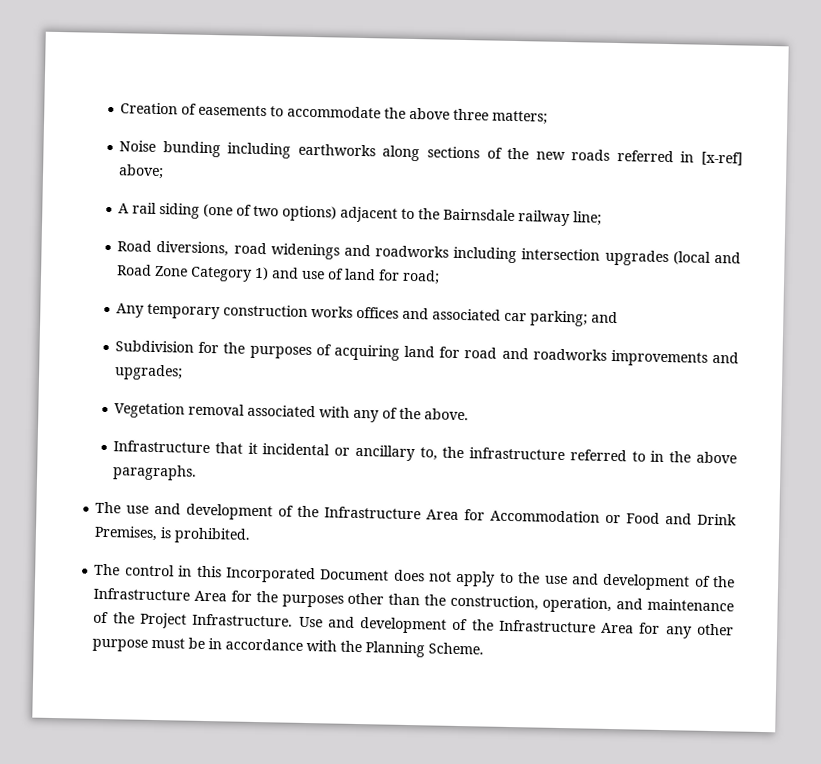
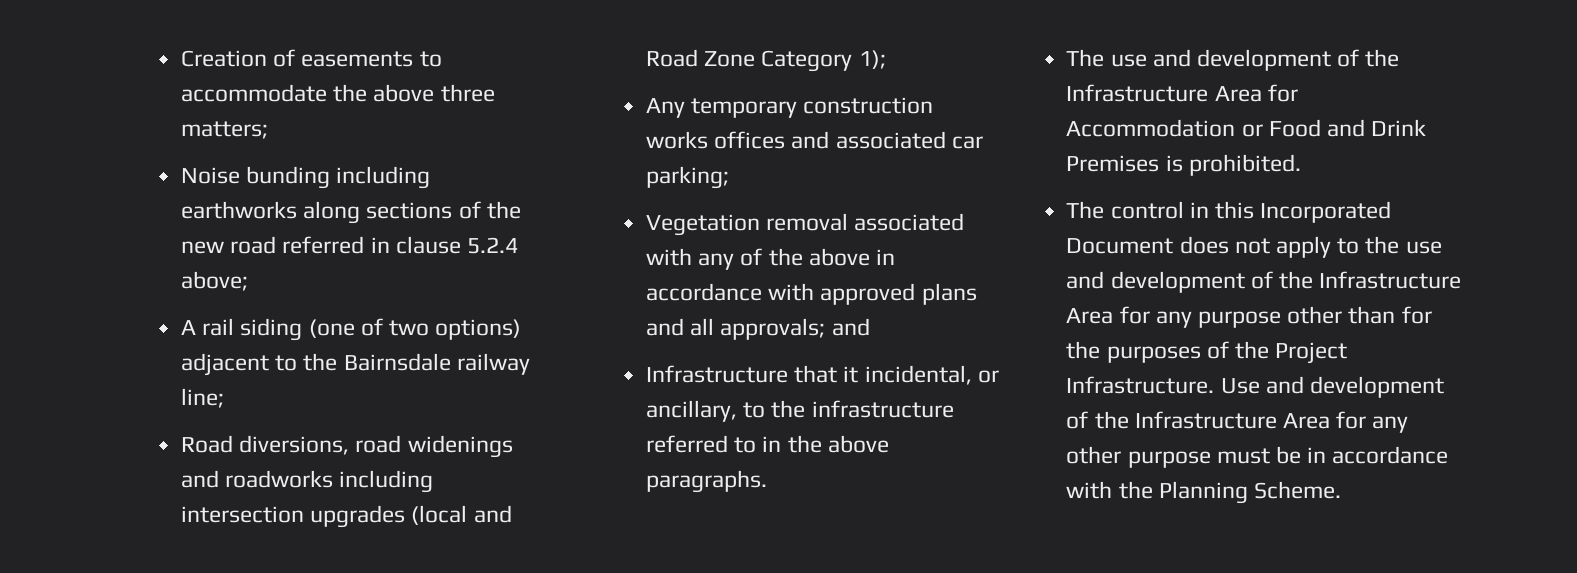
[571,149,611,161] roads -> [230,236,277,254] road
[701,151,744,166] [x-ref] -> [395,236,518,254] clause 5.2.4
[254,266,441,285] 1) and use of land for road; -> [858,50,886,69] 1);
[591,311,619,324] [115,340,739,367] [114,364,184,381] and // Subdivision for the purposes of acquiring land for road and roadworks improvements and upgrades; -> (729, 177) none
[424,408,470,421] above. -> [808,248,895,266] [645,283,977,305] [645,318,870,340] above in accordance with approved plans and all approvals; and
[262,443,438,462] incidental or ancillary to, -> [864,365,999,385] [645,400,766,422] incidental, or ancillary, to
[94,525,159,542] Premises, -> [1066,155,1160,172] Premises
[255,590,734,614] the purposes other than the construction, operation, and maintenance -> [1155,306,1432,328] [1066,341,1201,363] any purpose other than for the purposes

